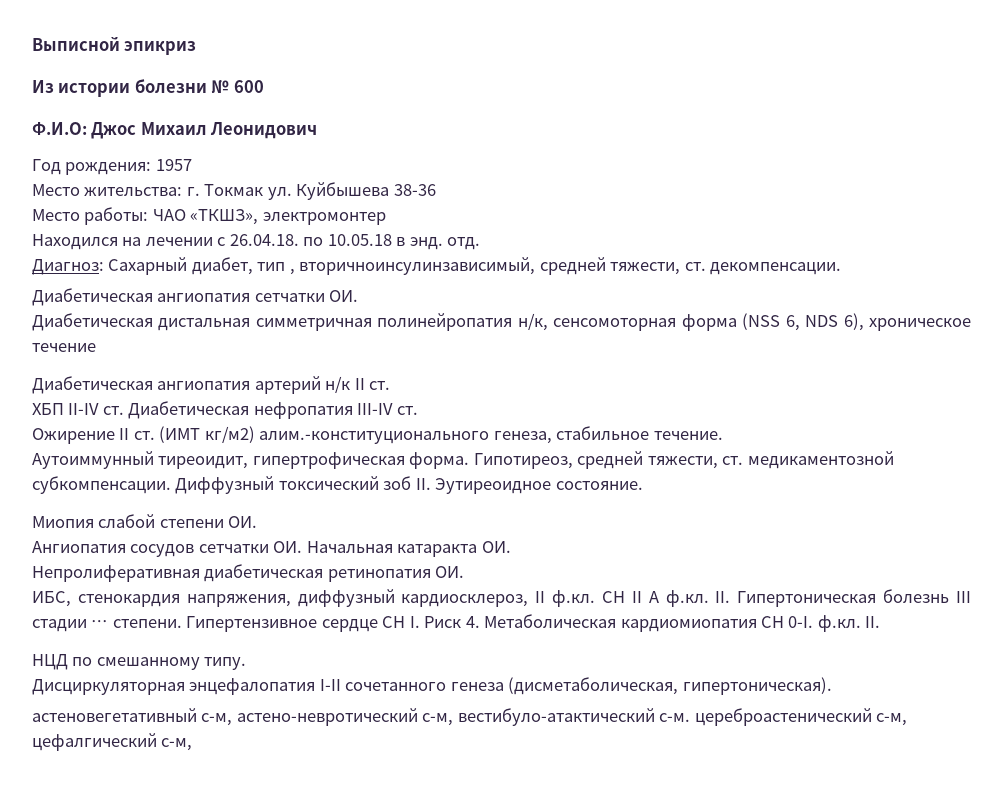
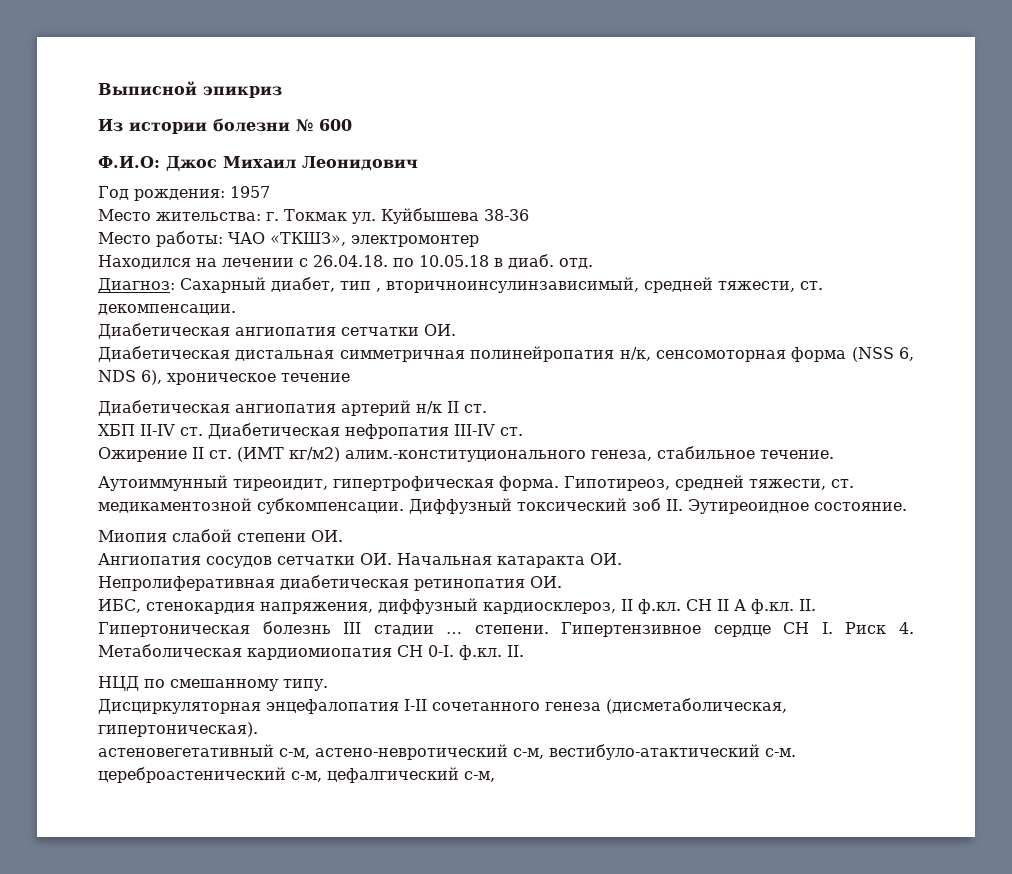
[409,237,443,250] энд. -> [508,254,554,269] диаб.

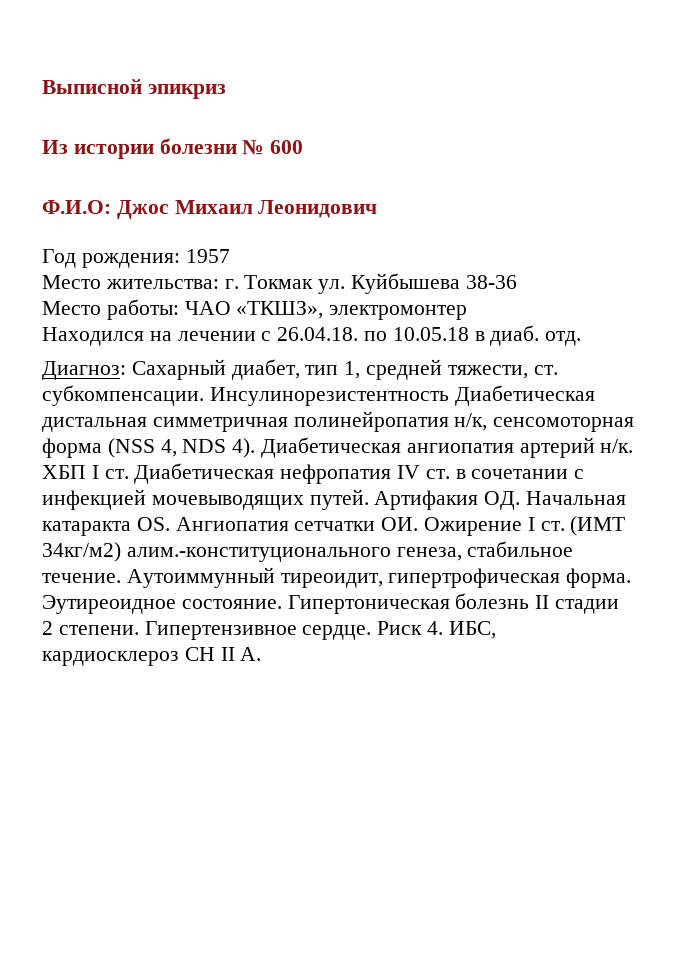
[376,277,823,293] [98,304,236,315] [98,323,456,339] , вторичноинсулинзависимый, средней тяжести, ст. декомпенсации. // Диабетическая ангиопатия сетчатки ОИ. // -> [344,359,558,380] [42,385,449,406] 1, средней тяжести, ст. субкомпенсации. Инсулинорезистентность
[899,347,914,361] [98,370,350,385] [98,400,487,416] [98,424,175,436] 6, NDS 6), хроническое течение // Диабетическая ангиопатия артерий н/к II ст. // ХБП II-IV -> [160,437,634,458] [42,465,99,479] 4, NDS 4). Диабетическая ангиопатия артерий н/к. ХБП I
[454,424,523,436] [98,447,204,462] III-IV ст. // Ожирение II -> [397,465,585,479] [42,489,627,510] [42,517,535,536] IV ст. в сочетании с инфекцией мочевыводящих путей. Артифакия ОД. Начальная катаракта OS. Ангиопатия сетчатки ОИ. Ожирение I
[289,447,340,462] кг/м2) -> [42,542,121,562] 34кг/м2)
(834, 454) // -> (121, 578) none
[564,475,854,491] [98,498,907,514] [98,529,343,542] [98,553,622,568] [98,575,562,591] [98,598,816,614] [98,621,914,637] [98,644,524,660] [98,676,328,691] [98,698,787,714] [98,722,258,737] [98,744,796,760] [98,767,495,783] Гипотиреоз, средней тяжести, ст. медикаментозной субкомпенсации. Диффузный токсический зоб II. Эутиреоидное состояние. // Миопия слабой степени ОИ. // Ангиопатия сосудов сетчатки ОИ. Начальная катаракта ОИ. // Непролиферативная диабетическая ретинопатия ОИ. // ИБС, стенокардия напряжения, диффузный кардиосклероз, II ф.кл. СН II А ф.кл. II. Гипертоническая болезнь III стадии … степени. Гипертензивное сердце СН I. Риск 4. Метаболическая кардиомиопатия СН 0-I. ф.кл. II. // НЦД по смешанному типу. // Дисциркуляторная энцефалопатия I-II сочетанного генеза (дисметаболическая, гипертоническая). // астеновегетативный с-м, астено-невротический с-м, вестибуло-атактический с-м. цереброастенический с-м, цефалгический с-м, -> [42,593,620,614] [42,621,496,640] [42,647,262,666] Эутиреоидное состояние. Гипертоническая болезнь II стадии 2 степени. Гипертензивное сердце. Риск 4. ИБС, кардиосклероз СН II А.

